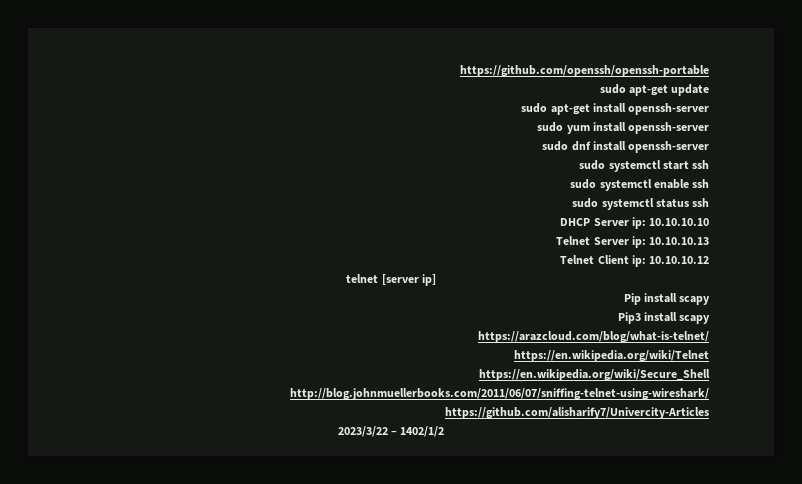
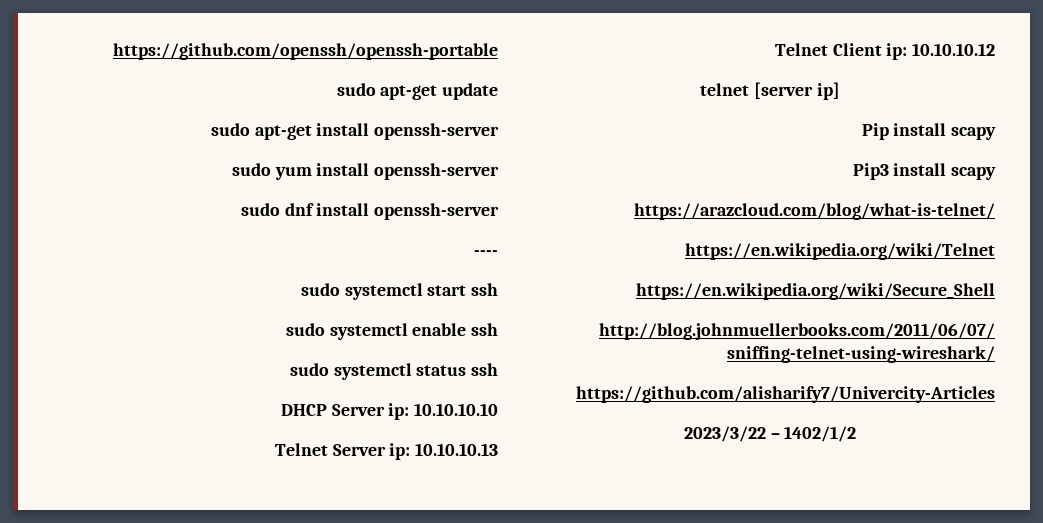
(709, 147) none -> [474,250,498,256] // ----

